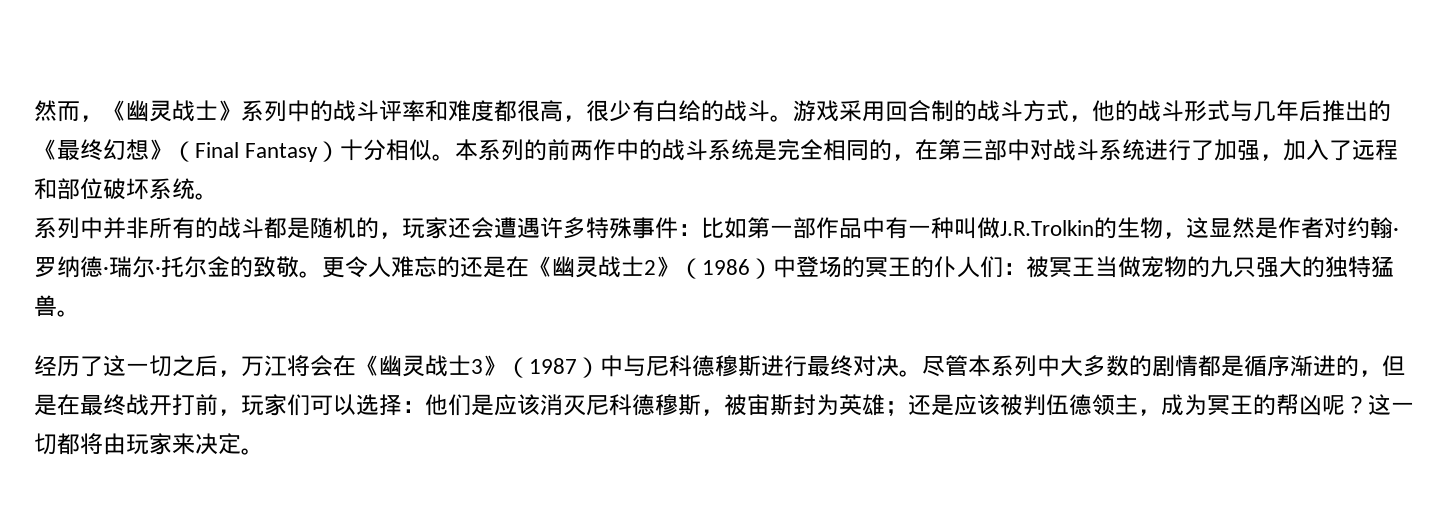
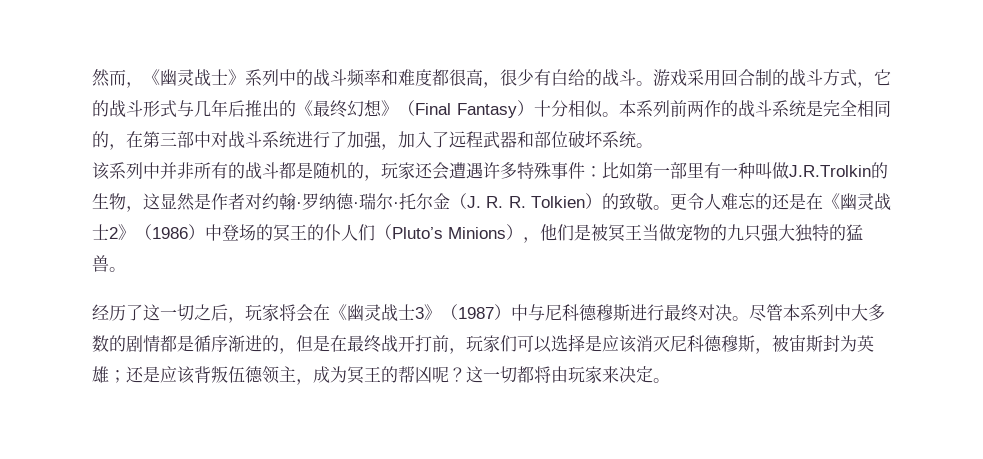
[379,100,402,122] 评 -> [347,69,365,87] 频
[1092,100,1115,122] 他 -> [874,69,891,86] 它
[524,139,640,161] 的前两作中 -> [670,100,721,117] 前两作
(1399, 150) none -> [483,131,517,149] 武器
(218, 196) none -> [92,162,110,180] 该
[816,217,885,239] 作品中 -> [687,162,704,178] 里
(230, 266) none -> [450,193,602,209] （J. R. R. Tolkien）
[1003,263,1026,275] ： -> [375,224,591,243] （Pluto’s Minions），他们是
[1302,256,1371,278] 的独特 -> [795,224,846,242] 独特的
[241,355,287,377] 万江 -> [245,304,279,322] 玩家
[402,394,471,416] ：他们 -> (585, 343) none
[1000,394,1046,416] 被判 -> [194,366,228,384] 背叛

